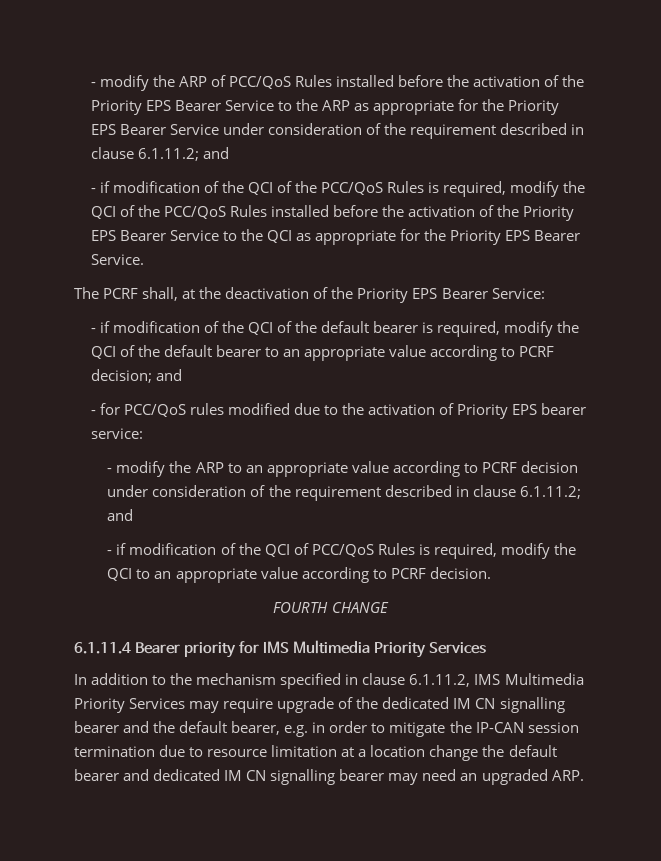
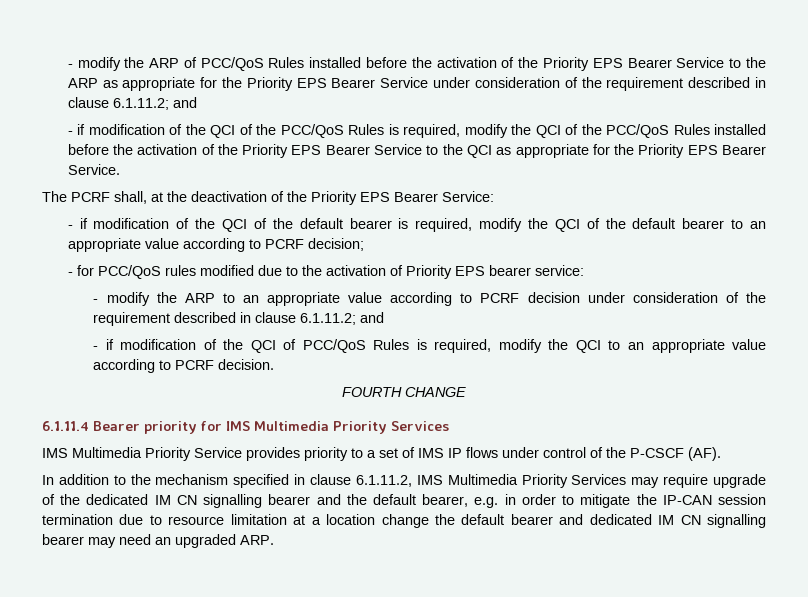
[155,369,182,381] and -> (364, 244) none
(487, 648) none -> [42,447,721,461] // IMS Multimedia Priority Service provides priority to a set of IMS IP flows under control of the P-CSCF (AF).

